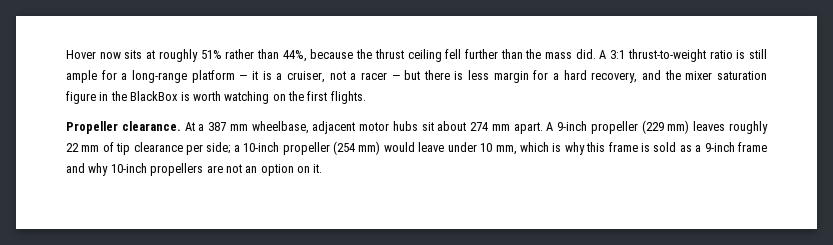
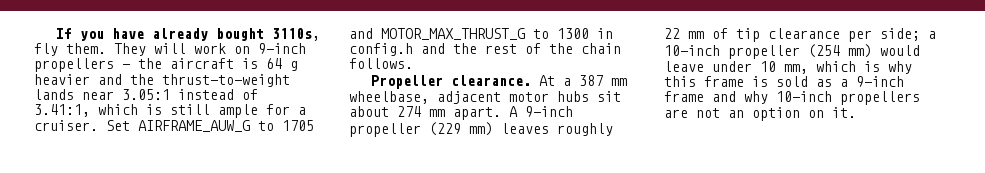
[66,49,733,62] Hover now sits at roughly 51% rather than 44%, because the thrust ceiling fell further than the mass did. A 3:1 thrust-to-weight ratio -> [55,28,320,41] [34,43,306,56] [34,58,298,72] [34,74,290,87] [34,89,258,100] [34,104,138,117] If you have already bought 3110s, fly them. They will work on 9-inch propellers — the aircraft is 64 g heavier and the thrust-to-weight lands near 3.05:1 instead of 3.41:1, which
[131,70,767,83] [66,91,366,104] long-range platform — it is a cruiser, not a racer — but there is less margin for a hard recovery, and the mixer saturation figure in the BlackBox is worth watching on the first flights. -> [34,120,314,132] [349,28,613,40] [349,43,621,56] [349,58,413,69] cruiser. Set AIRFRAME_AUW_G to 1705 and MOTOR_MAX_THRUST_G to 1300 in config.h and the rest of the chain follows.

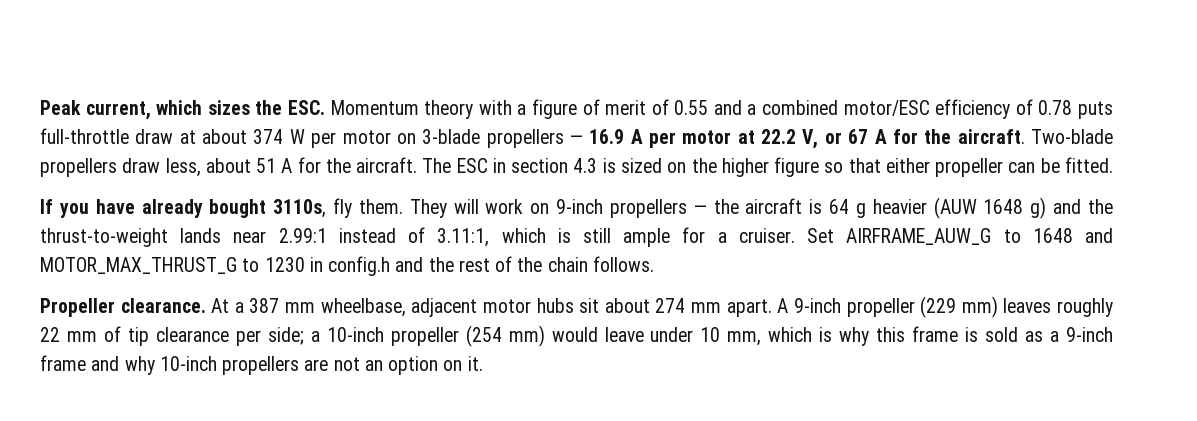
(55, 33) none -> [40,99,1114,120] [40,128,1114,149] [40,157,1113,177] Peak current, which sizes the ESC. Momentum theory with a figure of merit of 0.55 and a combined motor/ESC efficiency of 0.78 puts full-throttle draw at about 374 W per motor on 3-blade propellers — 16.9 A per motor at 22.2 V, or 67 A for the aircraft. Two-blade propellers draw less, about 51 A for the aircraft. The ESC in section 4.3 is sized on the higher figure so that either propeller can be fitted. //
(90, 79) none -> [933,197,1047,219] (AUW 1648 g)
[122,89,170,100] 3.05:1 -> [278,228,327,243] 2.99:1
[34,104,90,117] 3.41:1, -> [437,228,490,247] 3.11:1,
[282,120,314,131] 1705 -> [1032,228,1073,243] 1648
[557,28,589,39] 1300 -> [264,257,305,272] 1230

